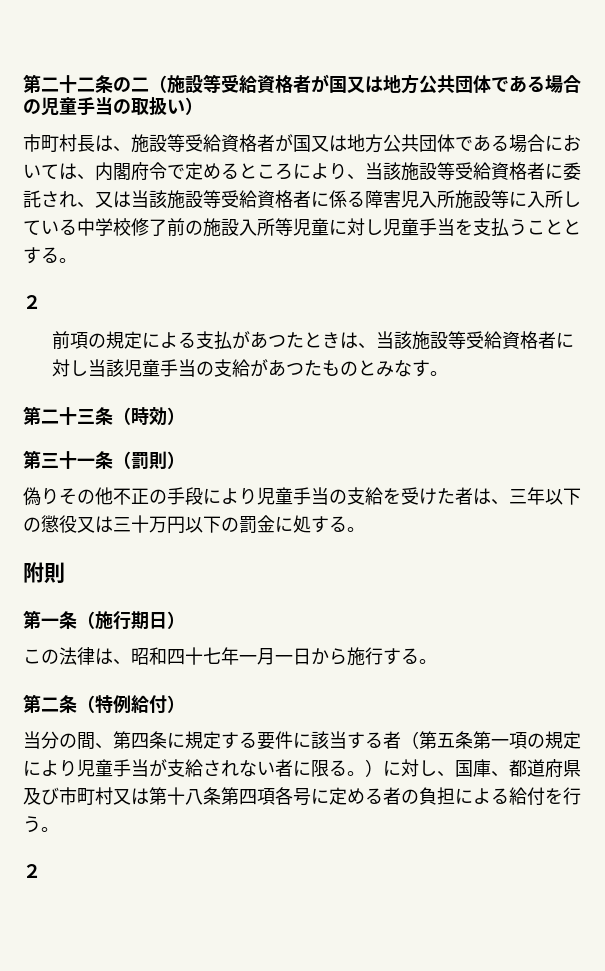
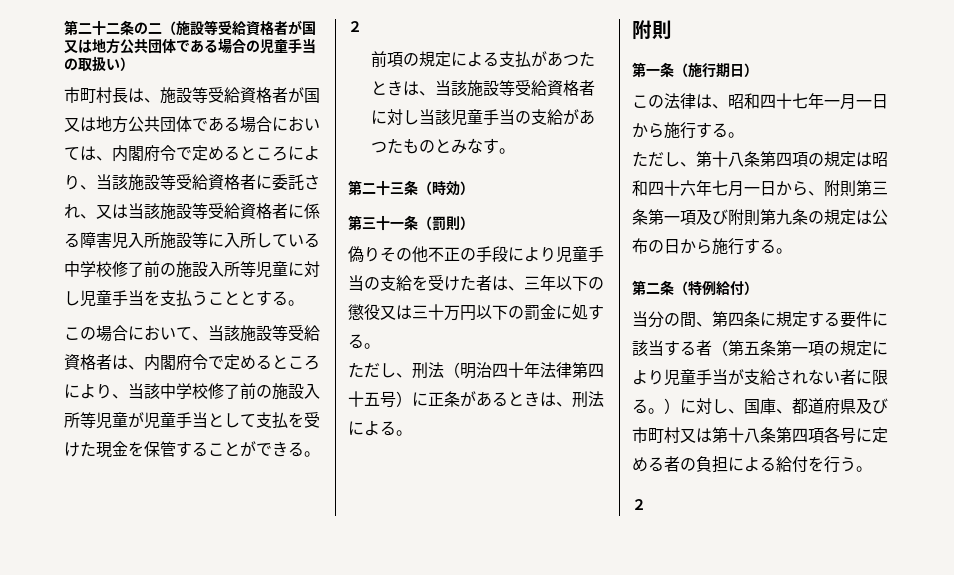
(77, 260) none -> [64,325,320,342] [64,354,320,371] [64,383,320,400] [64,412,320,429] [64,441,320,458] // この場合において、当該施設等受給資格者は、内閣府令で定めるところにより、当該中学校修了前の施設入所等児童が児童手当として支払を受けた現金を保管することができる。
(365, 529) none -> [348,362,604,379] [348,391,604,408] [348,421,412,436] // ただし、刑法（明治四十年法律第四十五号）に正条があるときは、刑法による。
(437, 661) none -> [632,151,888,167] [632,180,888,197] [632,209,888,226] [632,238,792,255] // ただし、第十八条第四項の規定は昭和四十六年七月一日から、附則第三条第一項及び附則第九条の規定は公布の日から施行する。

